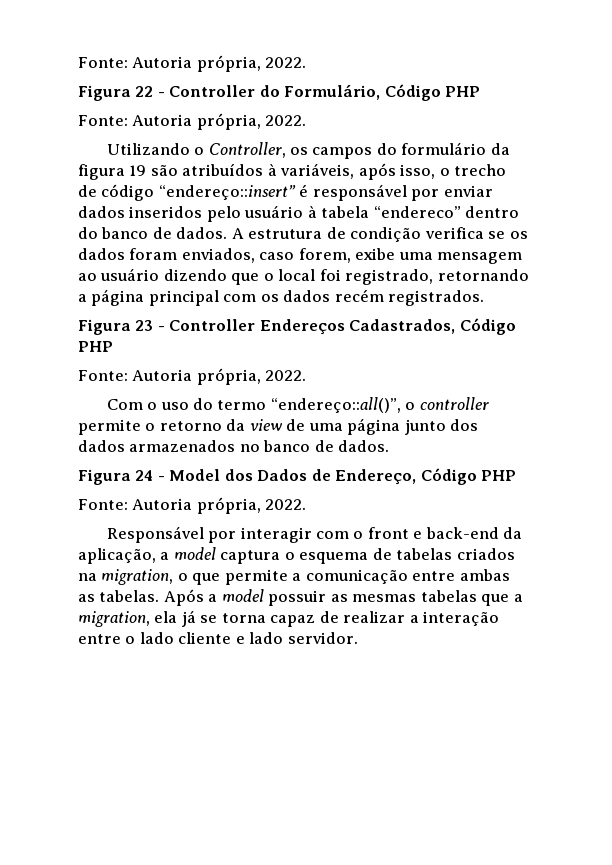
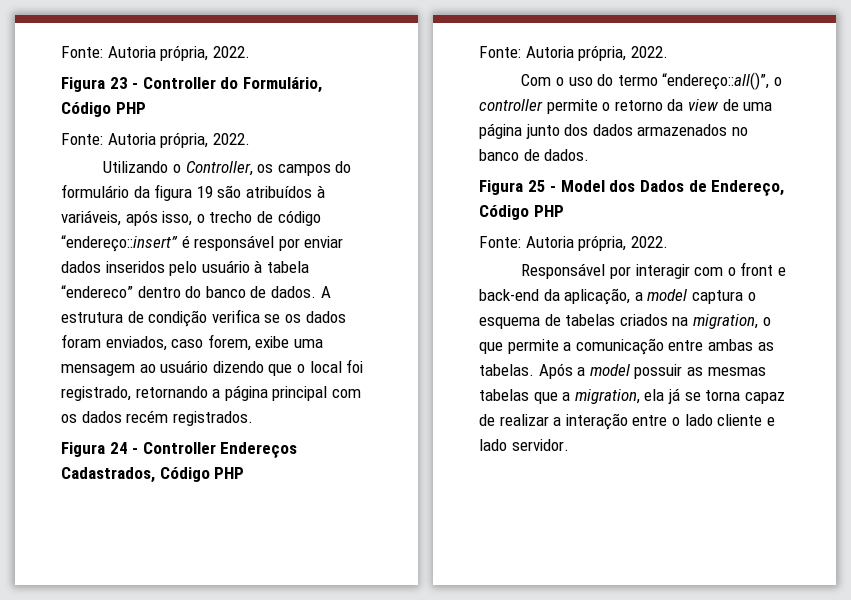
[135,86,154,97] 22 -> [109,77,128,89] 23
[135,320,154,331] 23 -> [109,442,128,454] 24
[135,470,154,481] 24 -> [527,180,546,192] 25

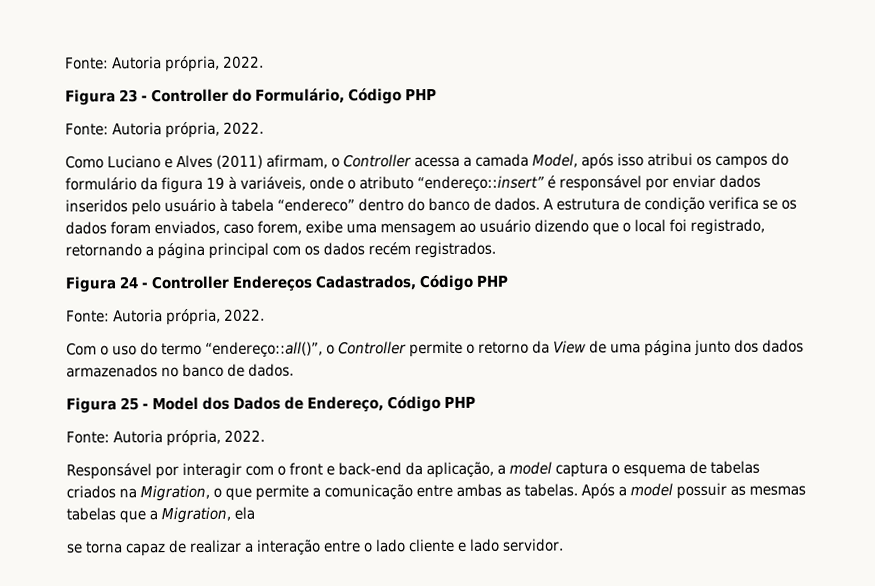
[103,161,253,176] Utilizando o Controller, -> [65,152,693,170] Como Luciano e Alves (2011) afirmam, o Controller acessa a camada Model, após isso atribui
[217,185,325,198] [61,210,321,226] são atribuídos à variáveis, após isso, o trecho de código -> [228,176,414,191] à variáveis, onde o atributo
[479,99,543,111] controller -> [338,341,407,355] Controller
[687,99,719,111] view -> [553,340,587,354] View
[692,314,758,329] migration, -> [140,484,210,502] Migration,
[574,389,640,404] migration, -> [161,506,231,524] Migration,
[667,388,680,404] já -> (255, 513) //

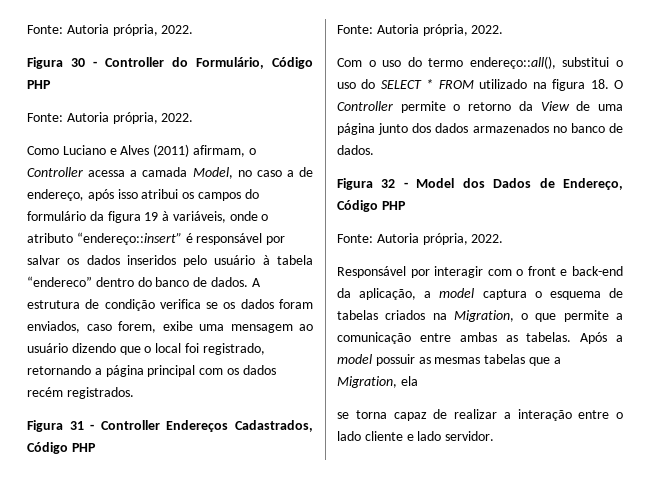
[119,89,138,103] 23 -> [71,58,85,67] 30
(578, 160) none -> [237,167,313,177] [27,189,84,201] no caso a de endereço,
[672,174,716,189] enviar -> [27,255,80,265] salvar os
[119,276,138,289] 24 -> [69,421,84,430] 31
[205,341,335,357] “endereço::all()”, o -> [469,56,623,69] [337,79,623,91] endereço::all(), substitui o uso do SELECT * FROM utilizado na figura 18. O
[120,397,139,411] 25 -> [381,179,396,188] 32

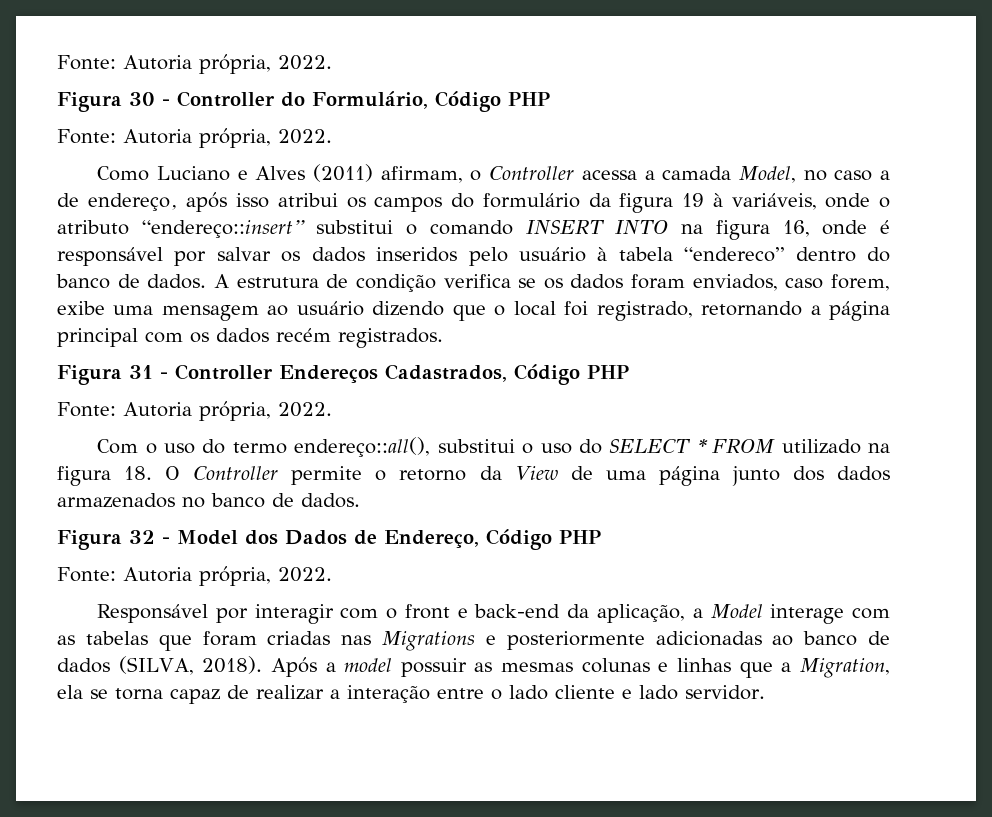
(182, 238) none -> [316,220,868,240] substitui o comando INSERT INTO na figura 16, onde
[439,288,623,300] [337,310,623,322] [337,332,572,344] model captura o esquema de tabelas criados na Migration, o que permite a comunicação entre ambas as tabelas. -> [710,604,890,624] [57,631,891,651] [57,656,263,675] Model interage com as tabelas que foram criadas nas Migrations e posteriormente adicionadas ao banco de dados (SILVA, 2018).
[484,354,526,364] tabelas -> [581,658,732,673] colunas e linhas
(418, 381) // -> (83, 692) none

